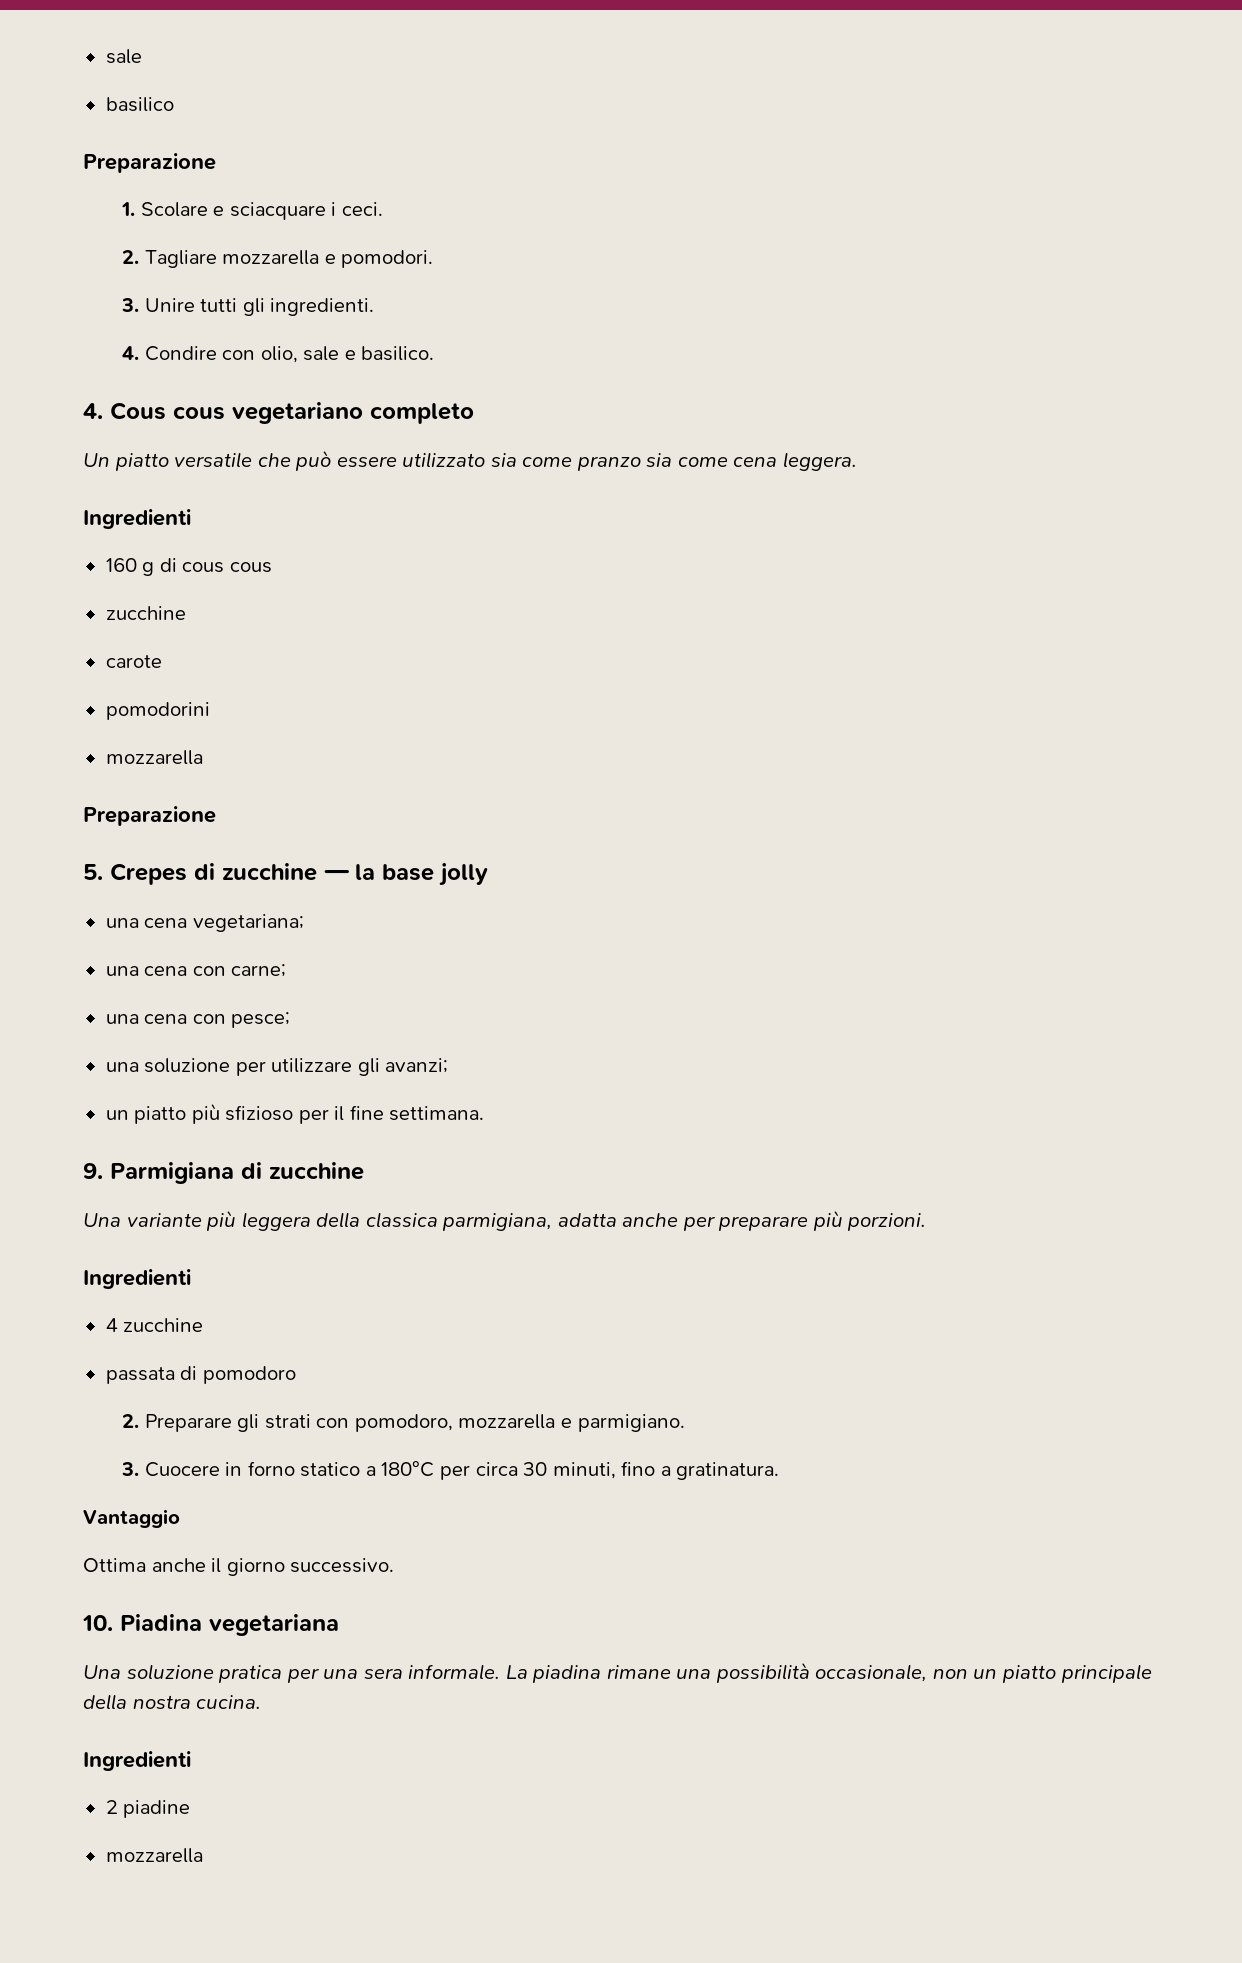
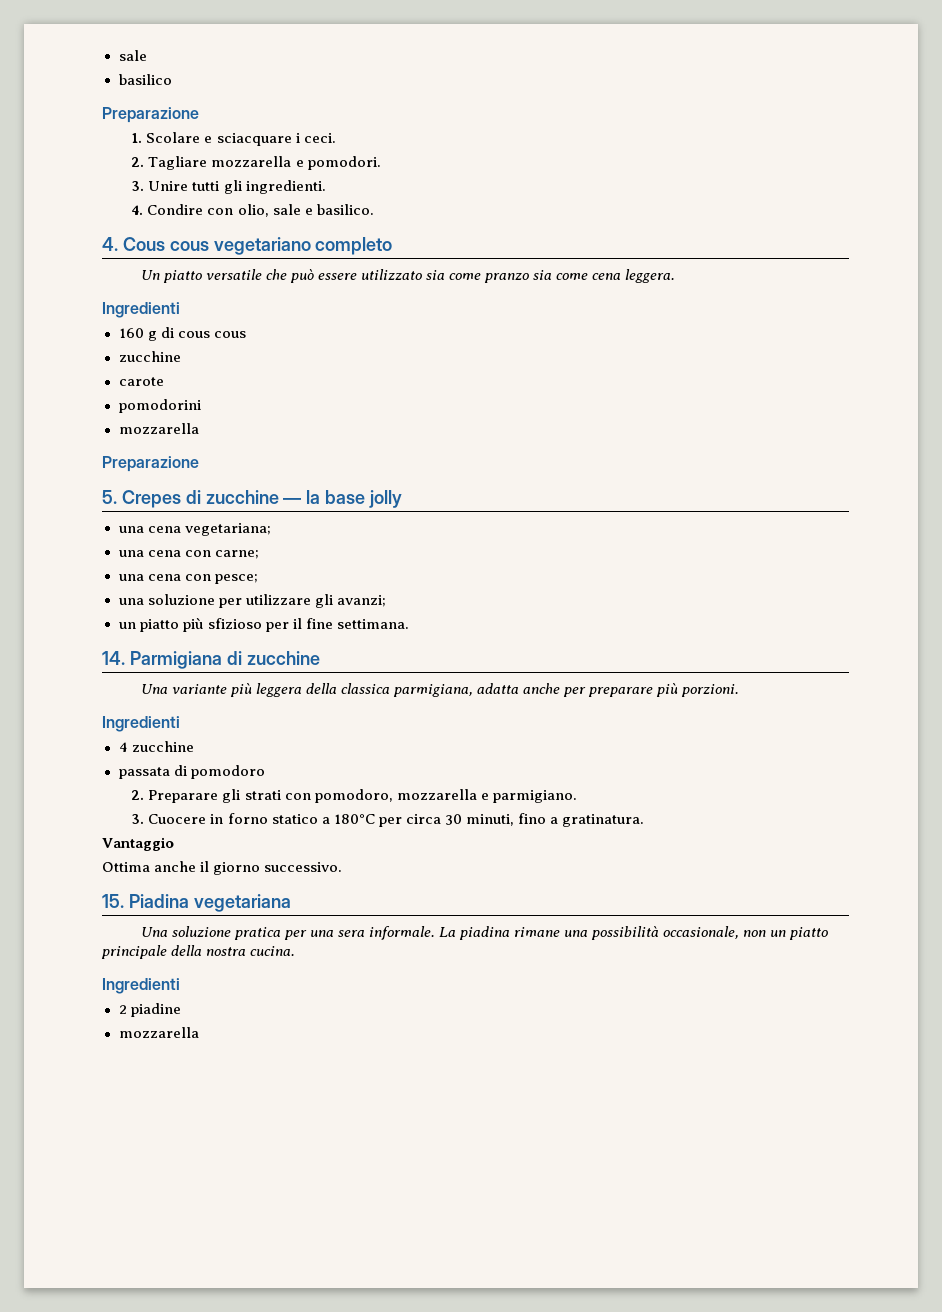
[83,1163,103,1179] 9. -> [102,651,125,665] 14.
[82,1615,113,1631] 10. -> [102,894,124,908] 15.

